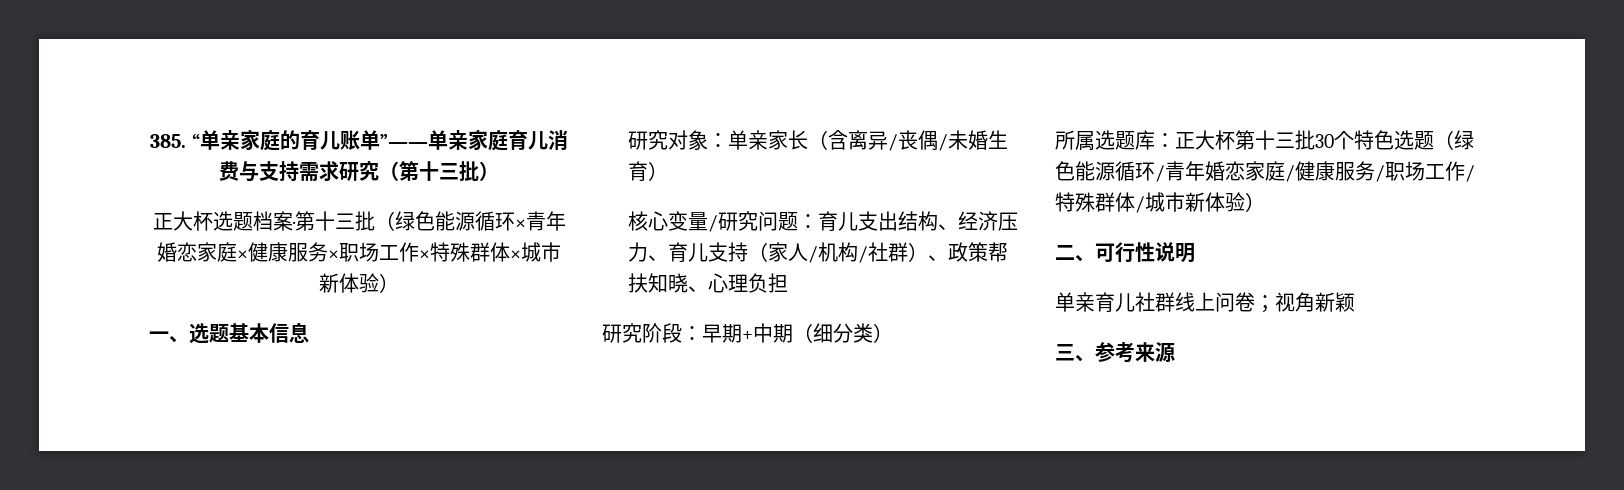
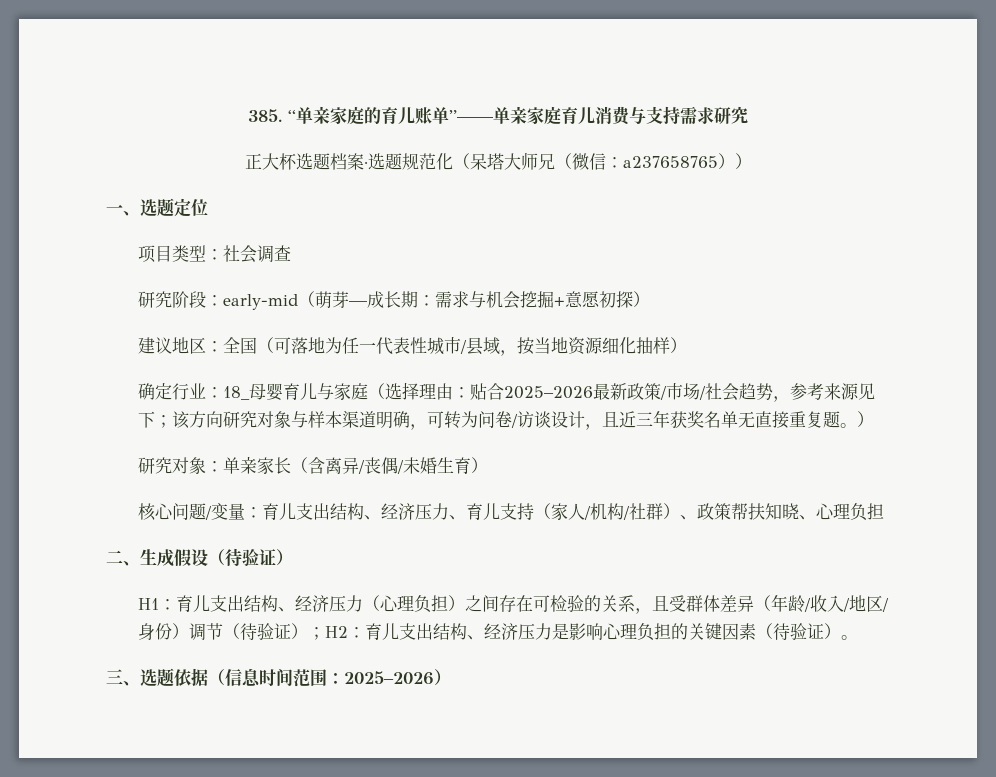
[379,161,499,181] （第十三批） -> (748, 115) none
[294,211,566,231] [157,242,561,262] [319,273,399,293] [149,322,309,344] 第十三批（绿色能源循环×青年婚恋家庭×健康服务×职场工作×特殊群体×城市新体验） // 一、选题基本信息 -> [367,152,752,170] [106,198,208,217] [137,245,291,263] [137,291,650,310] [137,337,687,356] [137,382,875,402] [137,410,874,430] 选题规范化（呆塔大师兄（微信：a237658765）） // 一、选题定位 // 项目类型：社会调查 // 研究阶段：early-mid（萌芽—成长期：需求与机会挖掘+意愿初探） // 建议地区：全国（可落地为任一代表性城市/县域，按当地资源细化抽样） // 确定行业：18_母婴育儿与家庭（选择理由：贴合2025–2026最新政策/市场/社会趋势，参考来源见下；该方向研究对象与样本渠道明确，可转为问卷/访谈设计，且近三年获奖名单无直接重复题。）
[667,211,798,232] 变量/研究问题 -> [171,503,245,520] 问题/变量
[602,323,893,343] [1055,130,1474,151] [1055,161,1475,182] [1055,192,1265,213] [1055,242,1195,263] [1055,292,1355,313] [1055,342,1175,363] 研究阶段：早期+中期（细分类） // 所属选题库：正大杯第十三批30个特色选题（绿色能源循环/青年婚恋家庭/健康服务/职场工作/特殊群体/城市新体验） // 二、可行性说明 // 单亲育儿社群线上问卷；视角新颖 // 三、参考来源 -> [106,548,293,567] [137,594,889,614] [137,623,858,641] [106,668,451,687] 二、生成假设（待验证） // H1：育儿支出结构、经济压力（心理负担）之间存在可检验的关系，且受群体差异（年龄/收入/地区/身份）调节（待验证）；H2：育儿支出结构、经济压力是影响心理负担的关键因素（待验证）。 // 三、选题依据（信息时间范围：2025–2026）

